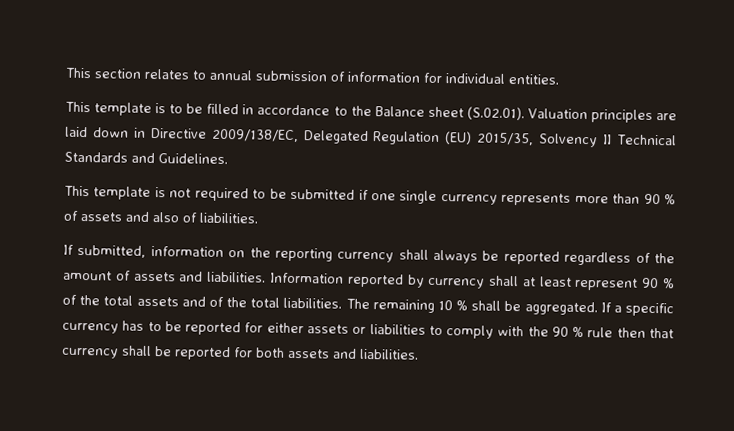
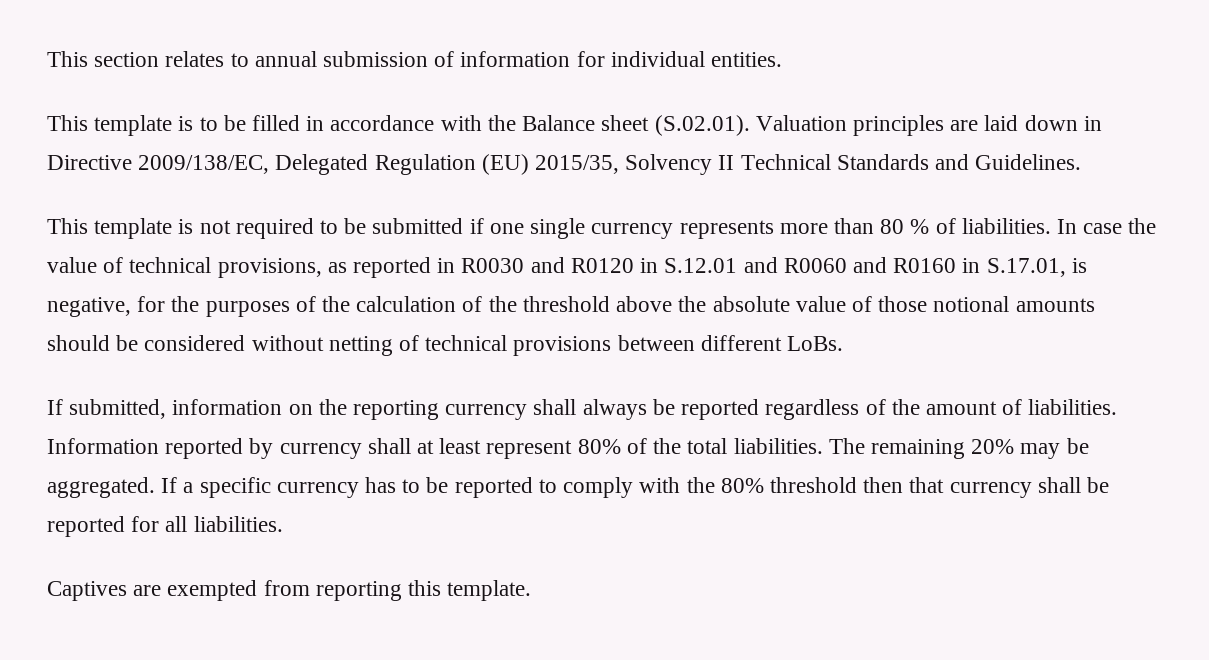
[333,106,348,116] to -> [440,115,482,131] with
[643,193,676,205] [63,210,259,224] 90 % of assets and also of liabilities. -> [880,218,1157,234] [47,257,1087,278] [47,296,1095,317] [47,335,844,356] 80 % of liabilities. In case the value of technical provisions, as reported in R0030 and R0120 in S.12.01 and R0060 and R0160 in S.17.01, is negative, for the purposes of the calculation of the threshold above the absolute value of those notional amounts should be considered without netting of technical provisions between different LoBs.
[133,271,204,282] assets and -> (1023, 407) none
[642,277,676,289] [62,294,206,307] 90 % of the total assets and -> [577,439,621,454] 80%
[437,299,502,311] 10 % shall -> [971,439,1061,459] 20% may
[244,322,426,335] for either assets or liabilities -> (533, 487) none
[551,326,614,338] 90 % rule -> [720,477,857,493] 80% threshold
[256,347,419,360] both assets and liabilities. -> [165,516,283,532] [47,580,532,601] all liabilities. // Captives are exempted from reporting this template.

